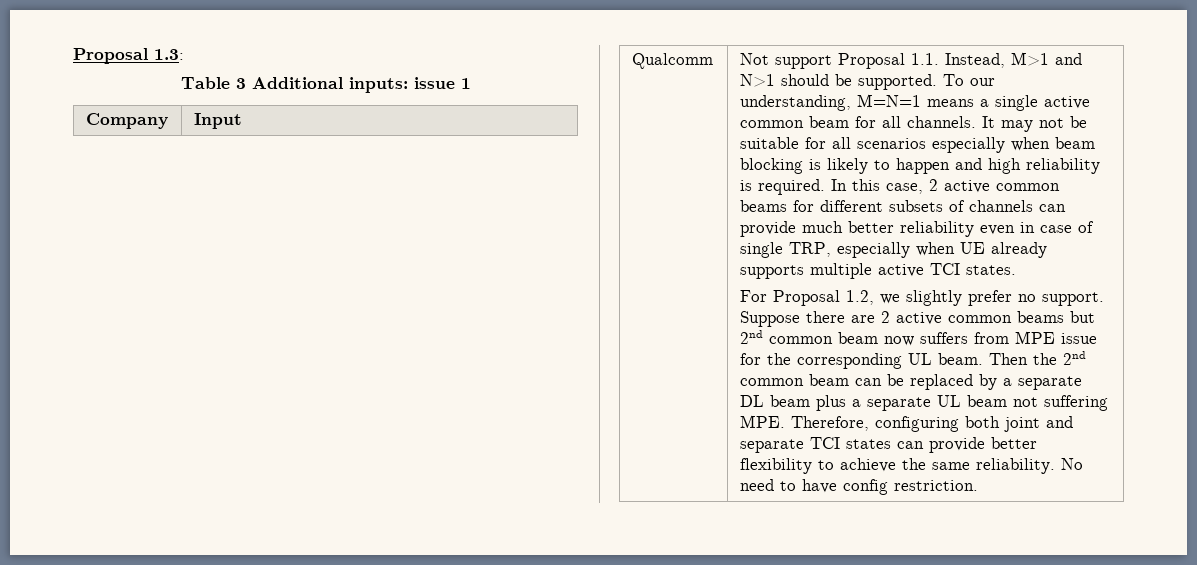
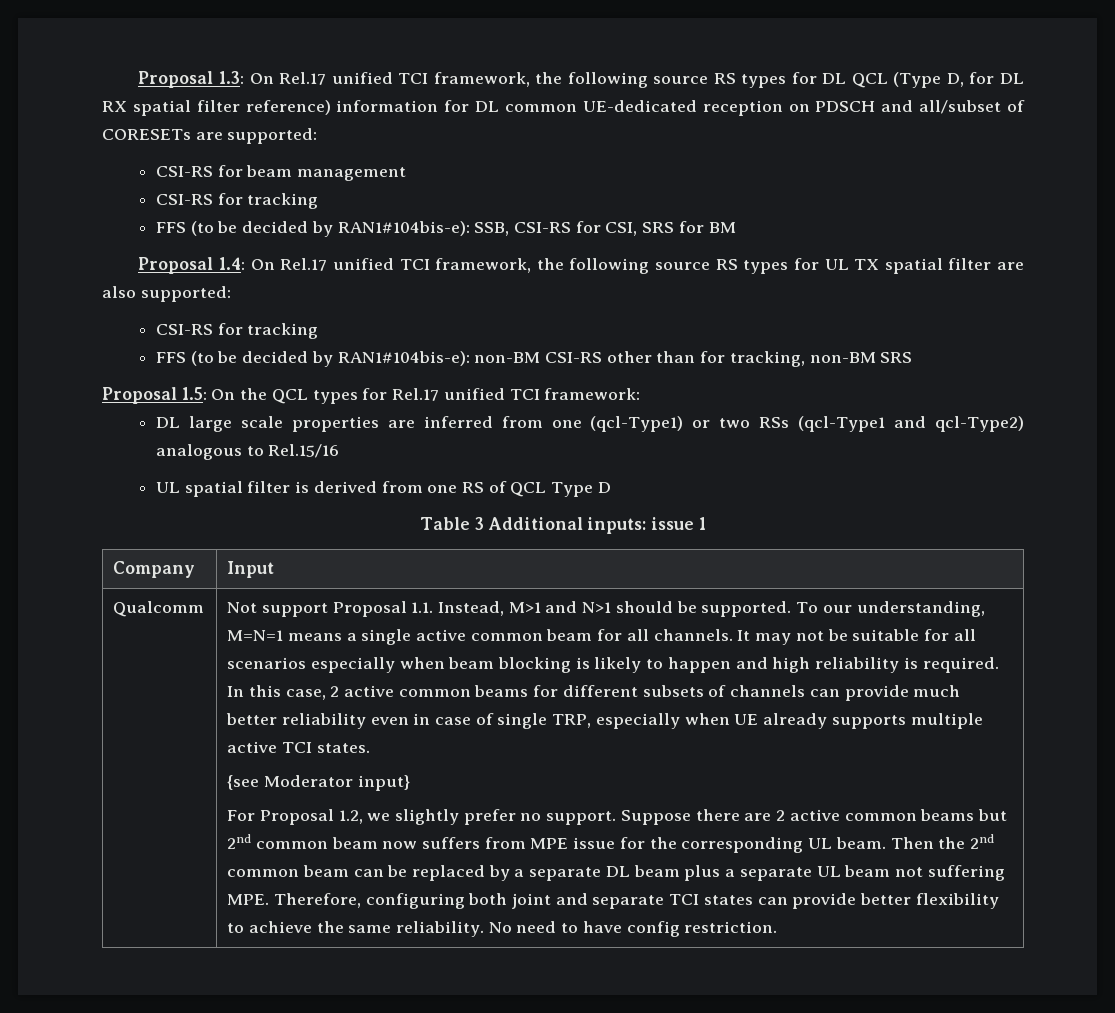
(184, 54) none -> [249,72,1025,88] [102,100,1025,116] [102,128,318,144] [155,165,407,181] [155,193,319,209] [155,221,736,237] [138,257,1024,274] [102,286,231,302] [155,323,319,339] [155,351,913,367] [102,387,641,404] [155,416,1025,432] [155,444,340,460] [155,481,611,497] On Rel.17 unified TCI framework, the following source RS types for DL QCL (Type D, for DL RX spatial filter reference) information for DL common UE-dedicated reception on PDSCH and all/subset of CORESETs are supported: // CSI-RS for beam management // CSI-RS for tracking // FFS (to be decided by RAN1#104bis-e): SSB, CSI-RS for CSI, SRS for BM // Proposal 1.4: On Rel.17 unified TCI framework, the following source RS types for UL TX spatial filter are also supported: // CSI-RS for tracking // FFS (to be decided by RAN1#104bis-e): non-BM CSI-RS other than for tracking, non-BM SRS // Proposal 1.5: On the QCL types for Rel.17 unified TCI framework: // DL large scale properties are inferred from one (qcl-Type1) or two RSs (qcl-Type1 and qcl-Type2) analogous to Rel.15/16 // UL spatial filter is derived from one RS of QCL Type D
(1016, 270) none -> [227,775,410,791] // {see Moderator input}

